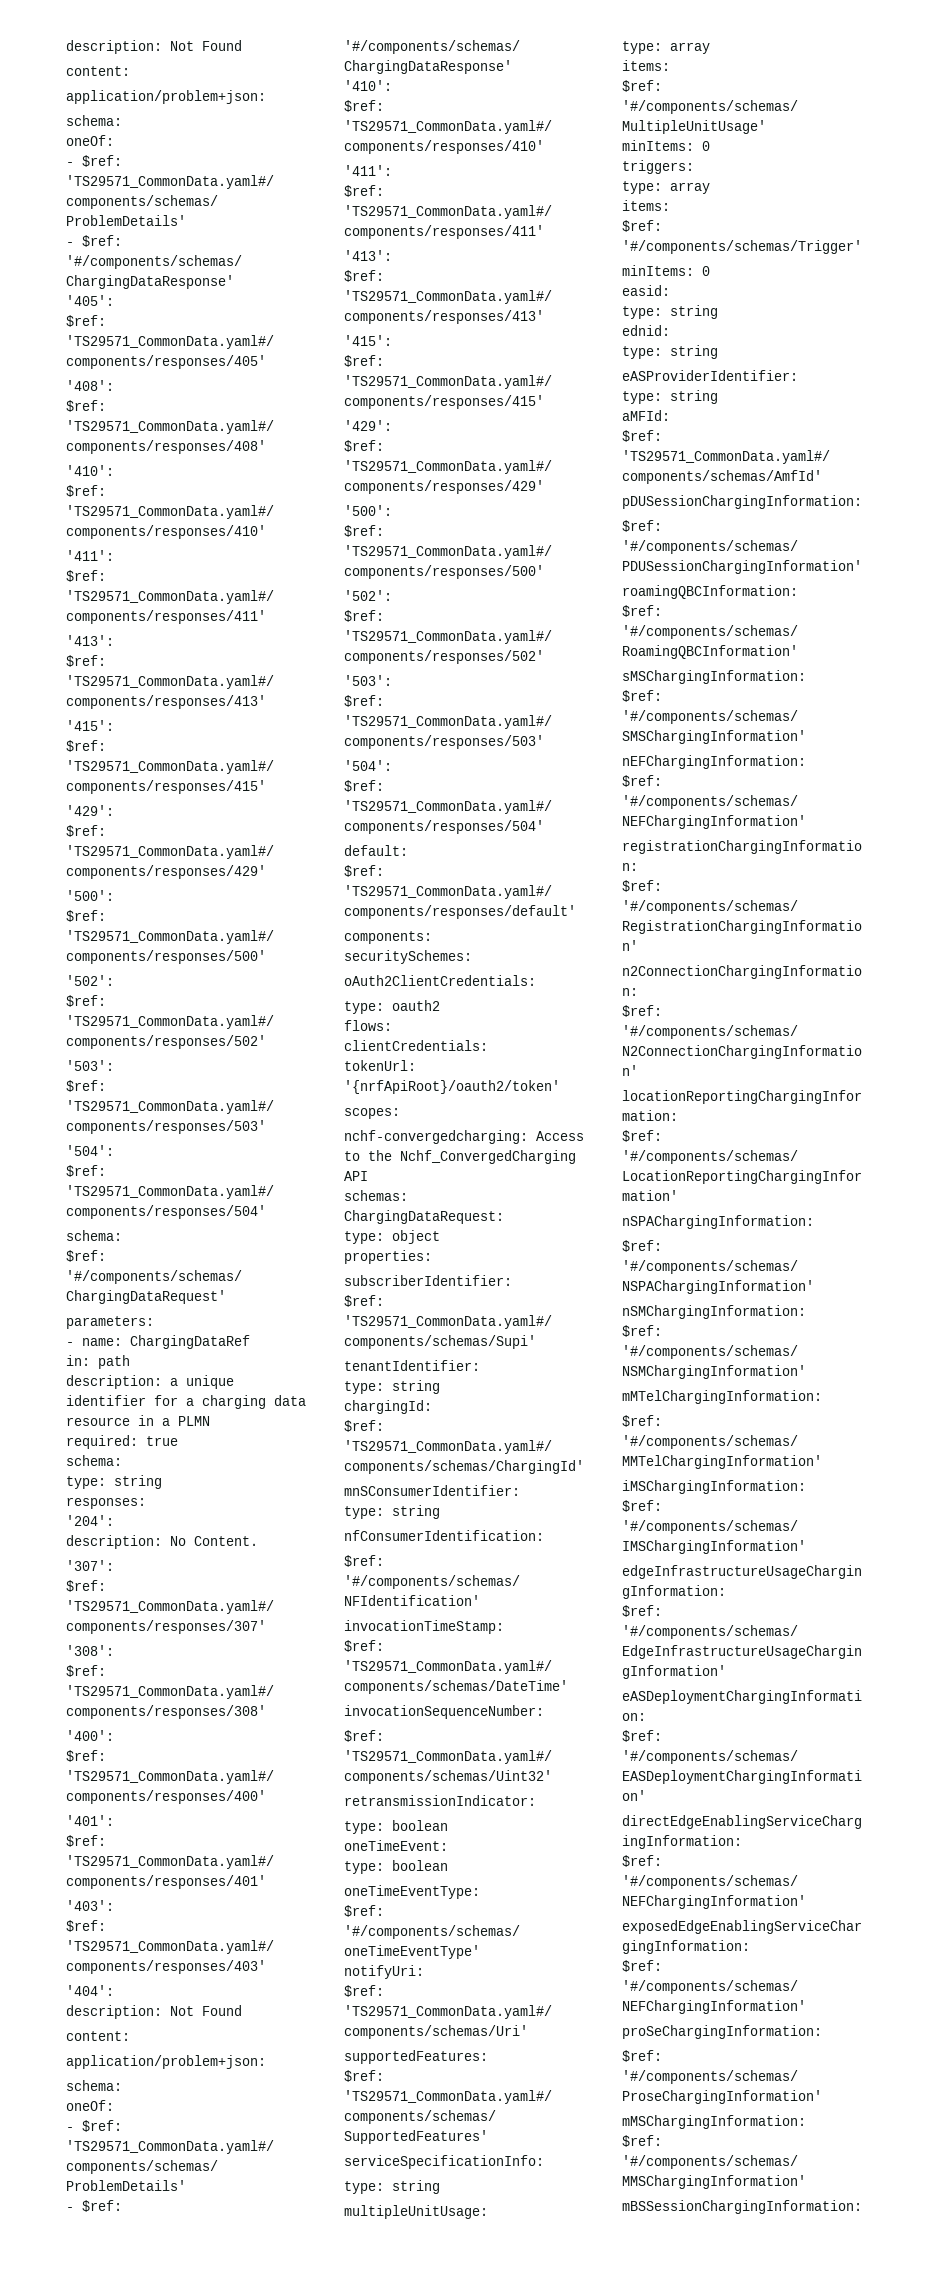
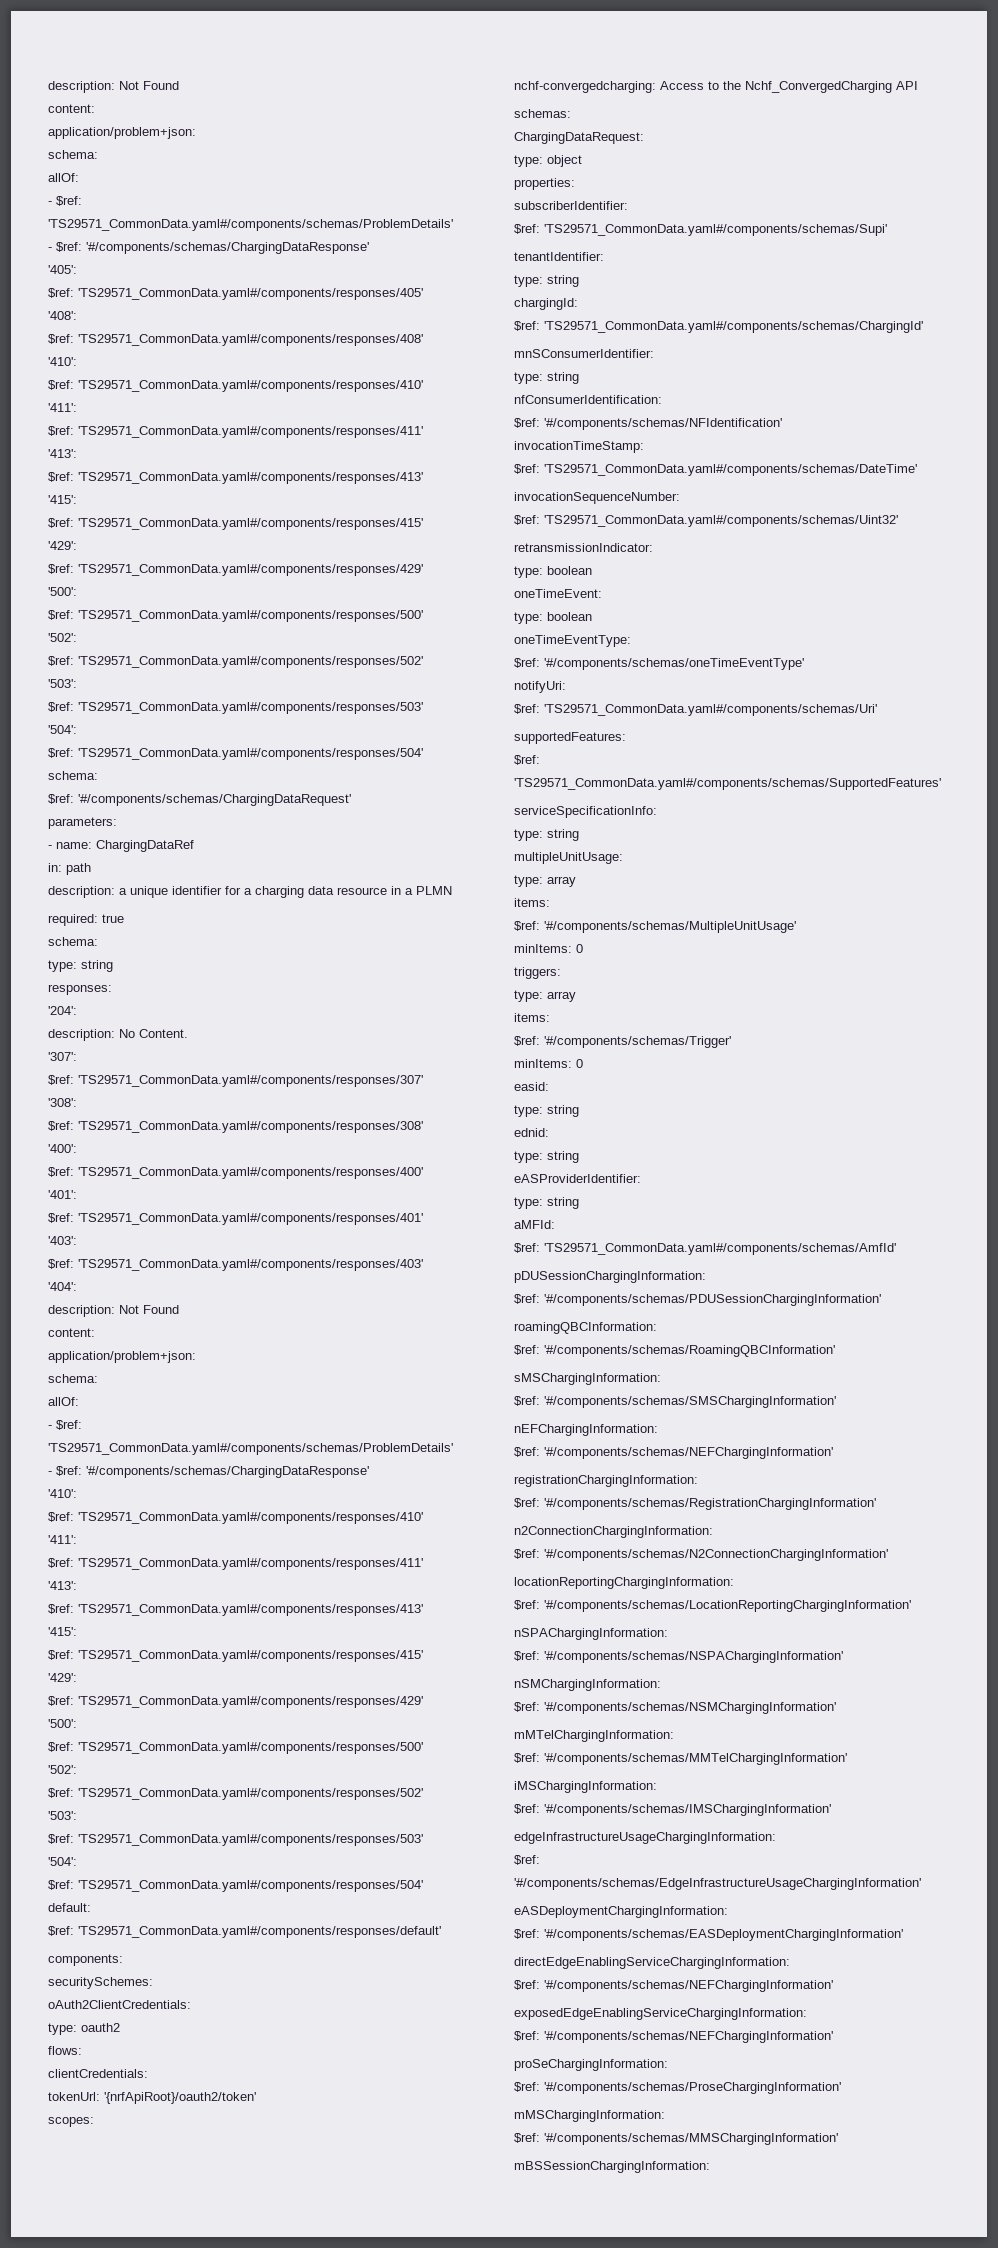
[66,40,242,54] [66,66,130,76] [66,90,266,104] [66,115,122,126] [66,135,114,146] description: Not Found // content: // application/problem+json: // schema: // oneOf: -> [48,81,179,93] [48,104,95,113] [48,127,196,139] [48,150,98,159] [48,173,79,182] description: Not Found // content: // application/problem+json: // schema: // allOf:
[66,2100,114,2111] oneOf: -> [48,1397,79,1406] allOf:

